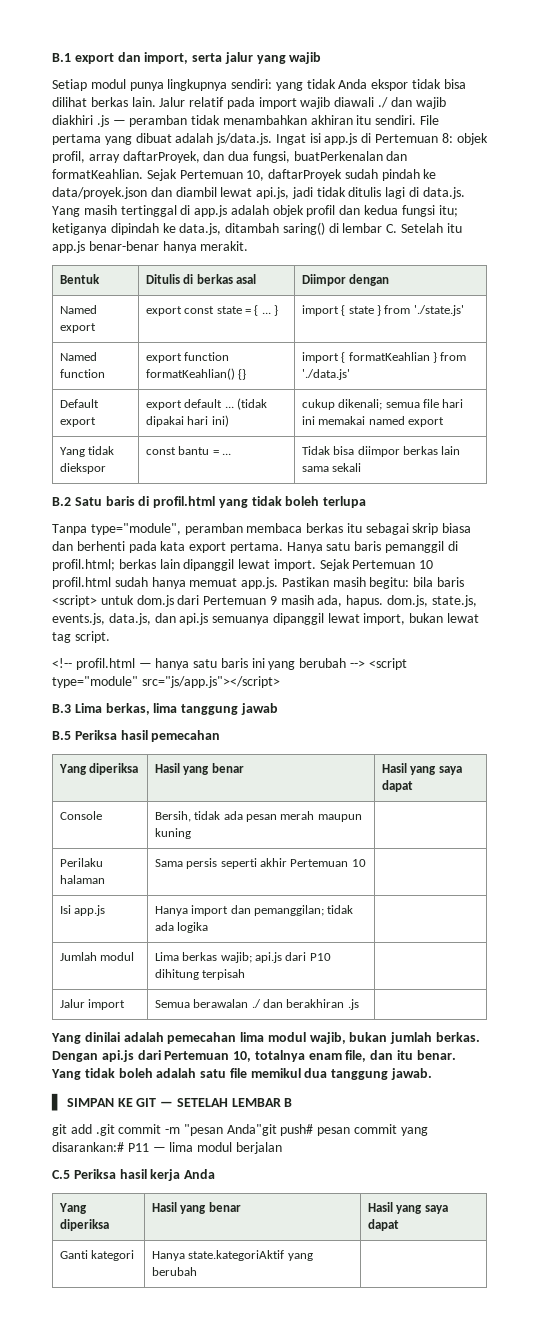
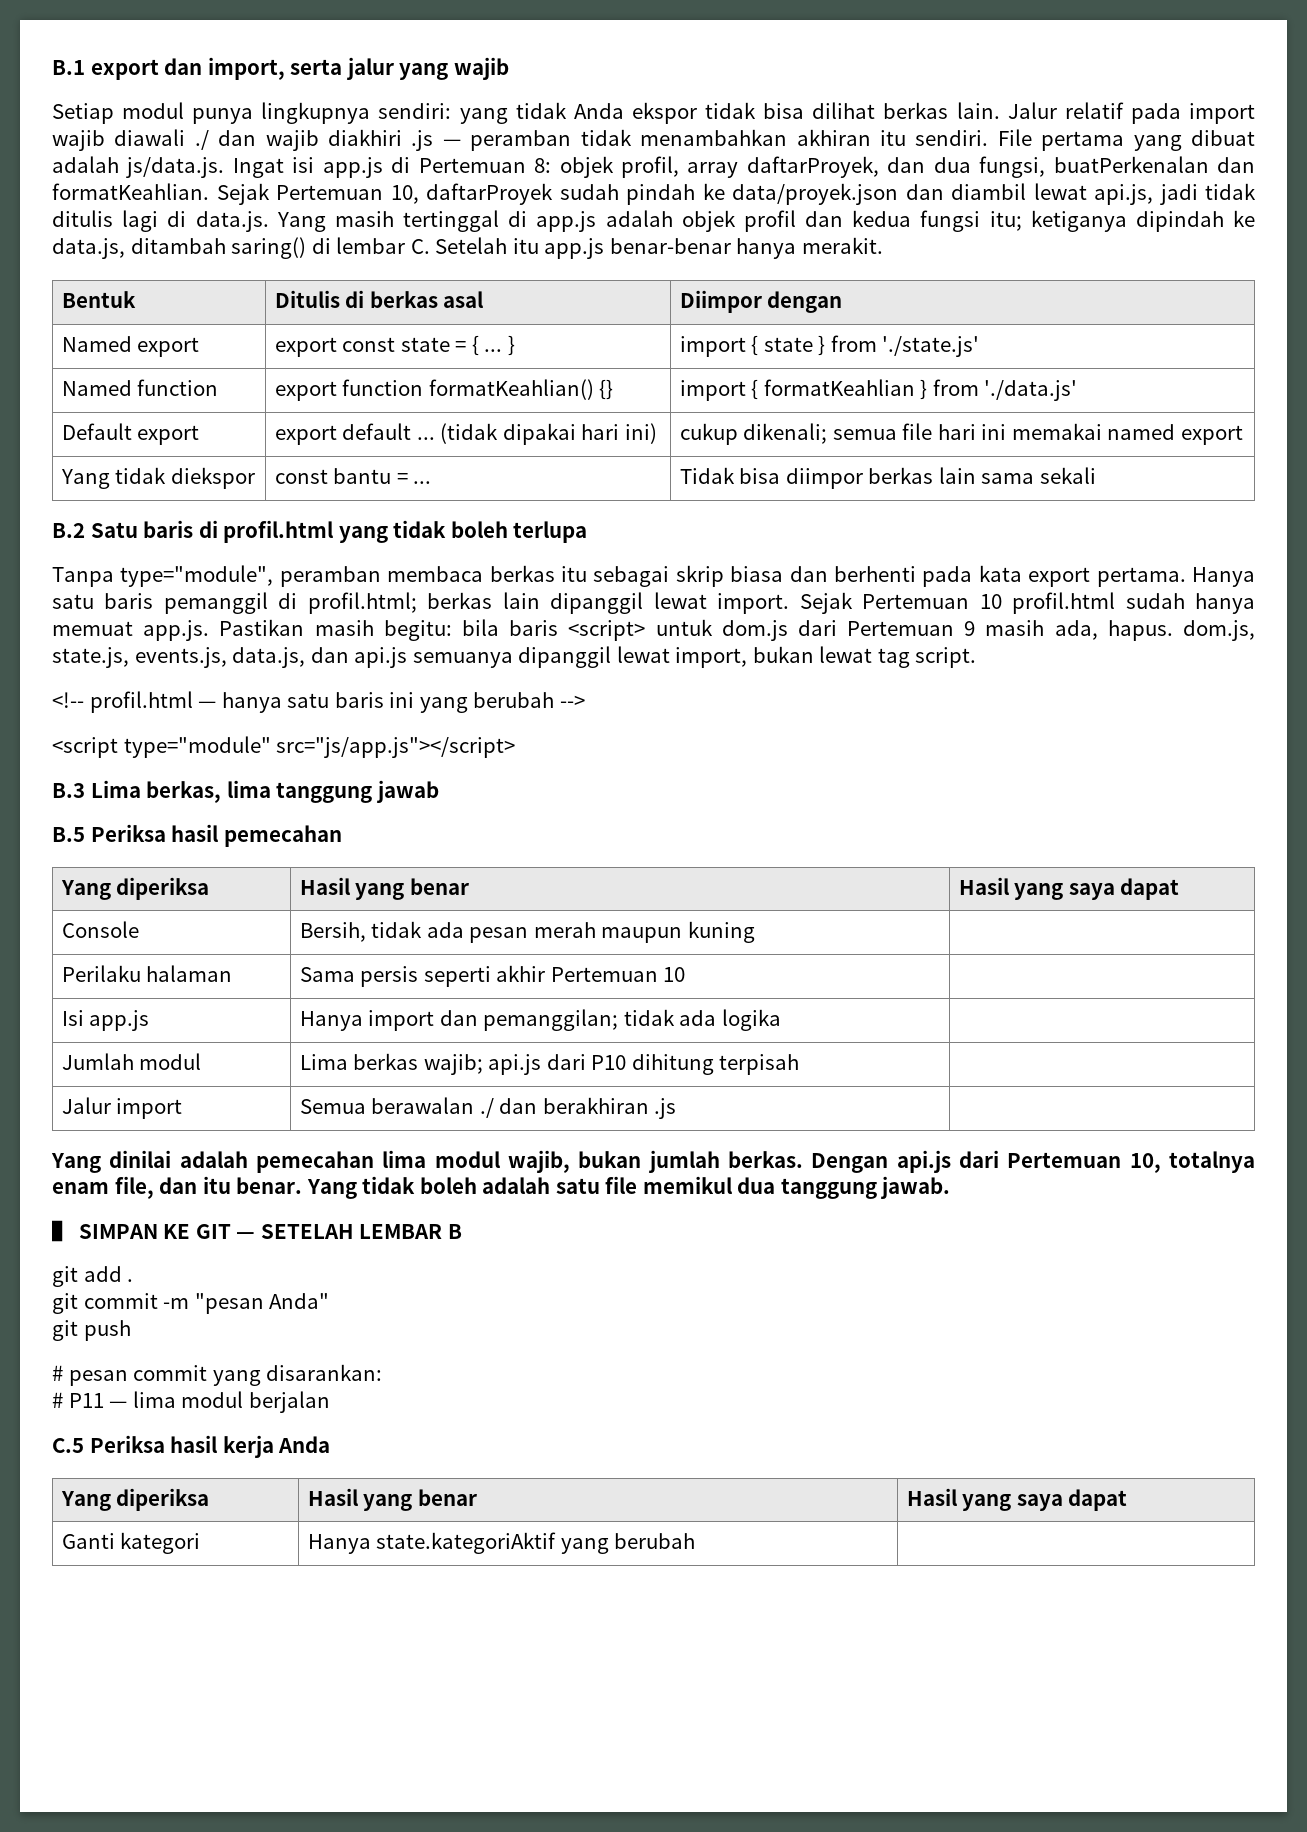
(366, 664) none -> (585, 701) //
[95,1124,115,1136] .git -> [127,1279,134,1282] [52,1293,78,1314] . // git
[226,1124,314,1136] Anda"git push# -> [269,1293,330,1309] [52,1320,131,1341] [52,1365,63,1381] Anda" // git push // #
[52,1142,124,1152] disarankan:# -> [266,1364,383,1381] [52,1392,63,1408] disarankan: // #

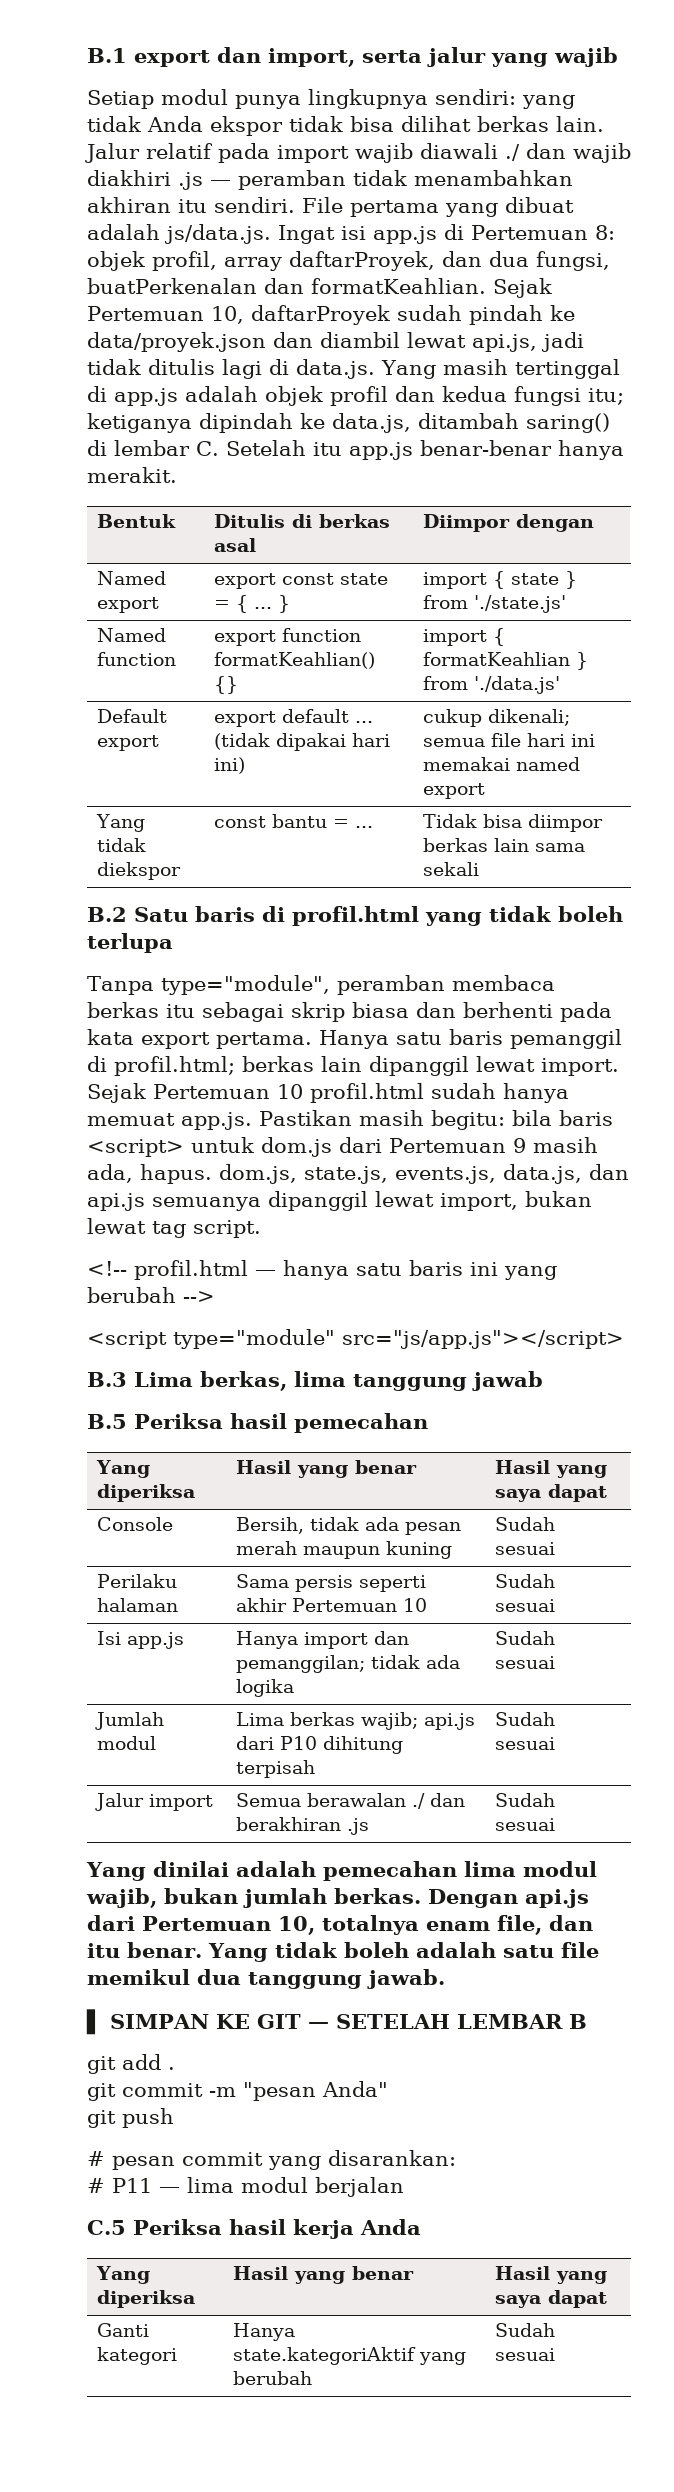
(755, 932) none -> [495,1517,556,1531] [495,1542,556,1555] Sudah sesuai
(686, 974) none -> [495,1574,556,1588] [495,1599,556,1612] Sudah sesuai
(781, 1020) none -> [495,1631,556,1645] [495,1656,556,1669] Sudah sesuai
(800, 1064) none -> [495,1712,556,1726] [495,1737,556,1750] Sudah sesuai
(677, 1108) none -> [495,1793,556,1807] [495,1818,556,1831] Sudah sesuai
(696, 1541) none -> [495,2323,556,2337] [495,2348,556,2361] Sudah sesuai

